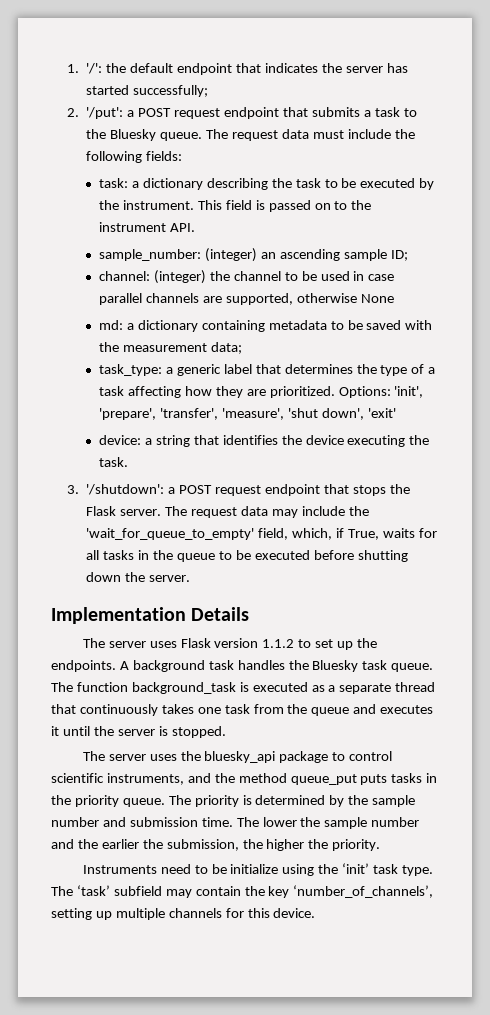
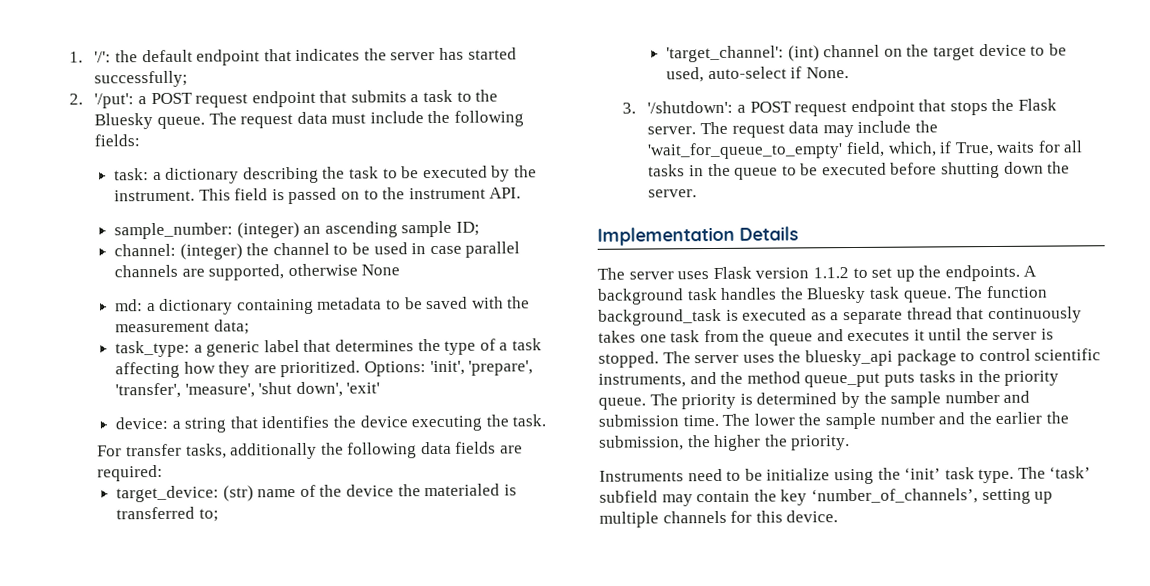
(129, 462) none -> [97,441,524,460] [97,464,164,482] [116,483,517,503] [116,506,219,522] [666,43,1067,63] [666,66,849,83] // For transfer tasks, additionally the following data fields are required: // target_device: (str) name of the device the materialed is transferred to; // 'target_channel': (int) channel on the target device to be used, auto-select if None.
(226, 732) // -> (659, 359) none

